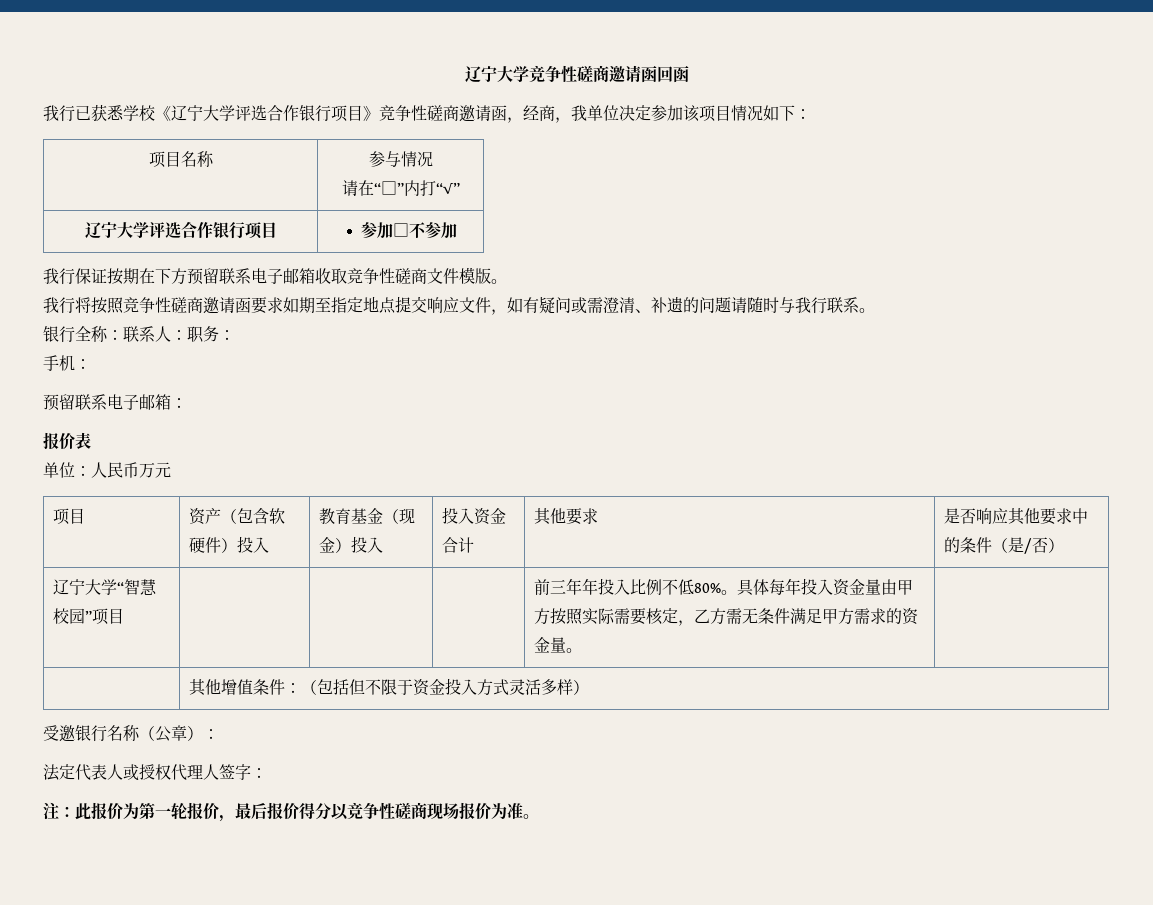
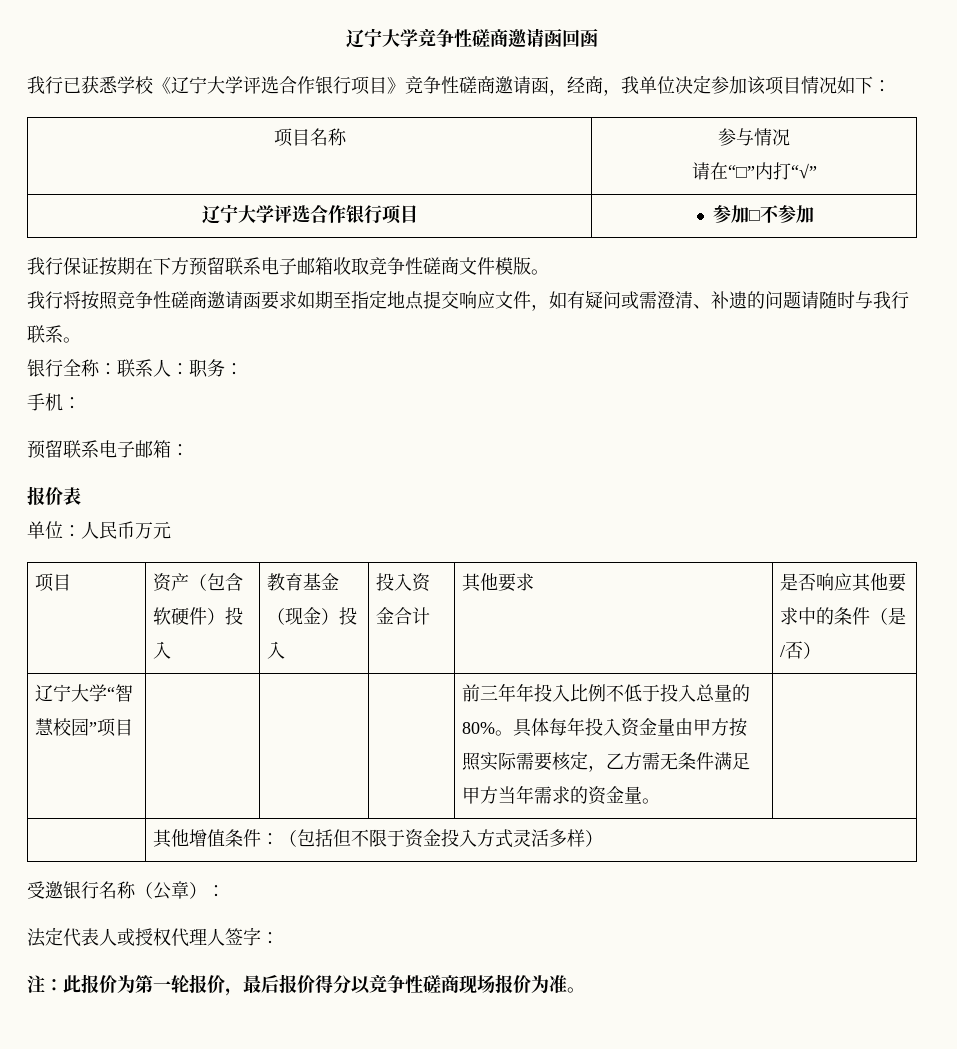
(694, 587) none -> [642,684,751,702] 于投入总量的
(854, 616) none -> [498,785,535,804] 当年

